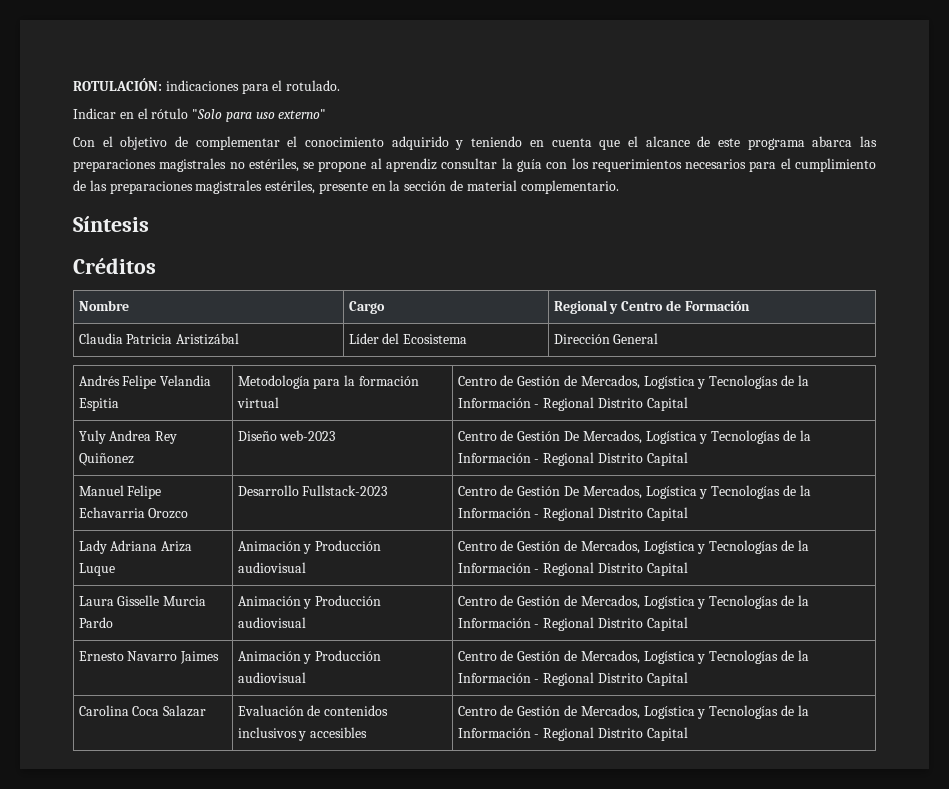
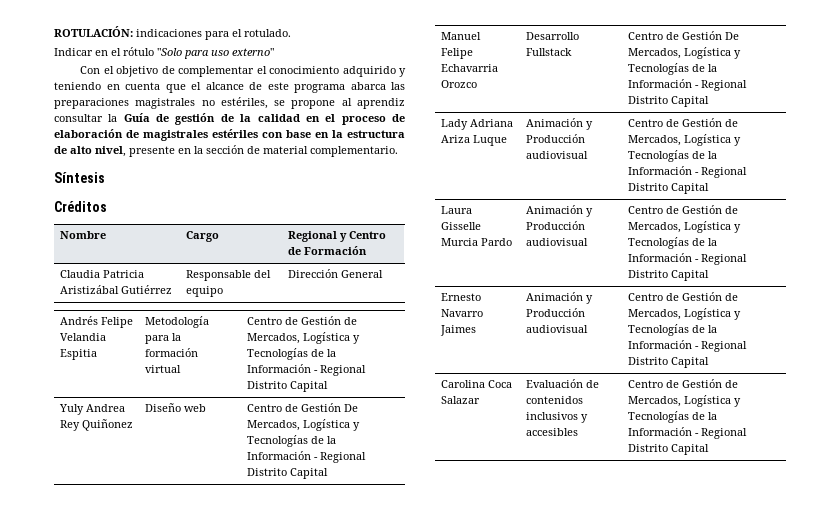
[516,158,876,172] [73,180,316,194] guía con los requerimientos necesarios para el cumplimiento de las preparaciones magistrales estériles, -> [123,113,406,125] [54,129,405,141] [54,146,126,157] Guía de gestión de la calidad en el proceso de elaboración de magistrales estériles con base en la estructura de alto nivel,
[348,333,468,344] | Líder del Ecosistema -> [121,285,173,294] [186,270,272,281] [186,286,224,297] Gutiérrez | Responsable del equipo
[279,430,336,441] web-2023 -> [184,404,207,412] web
[302,485,388,496] Fullstack-2023 -> [526,48,573,56] Fullstack

